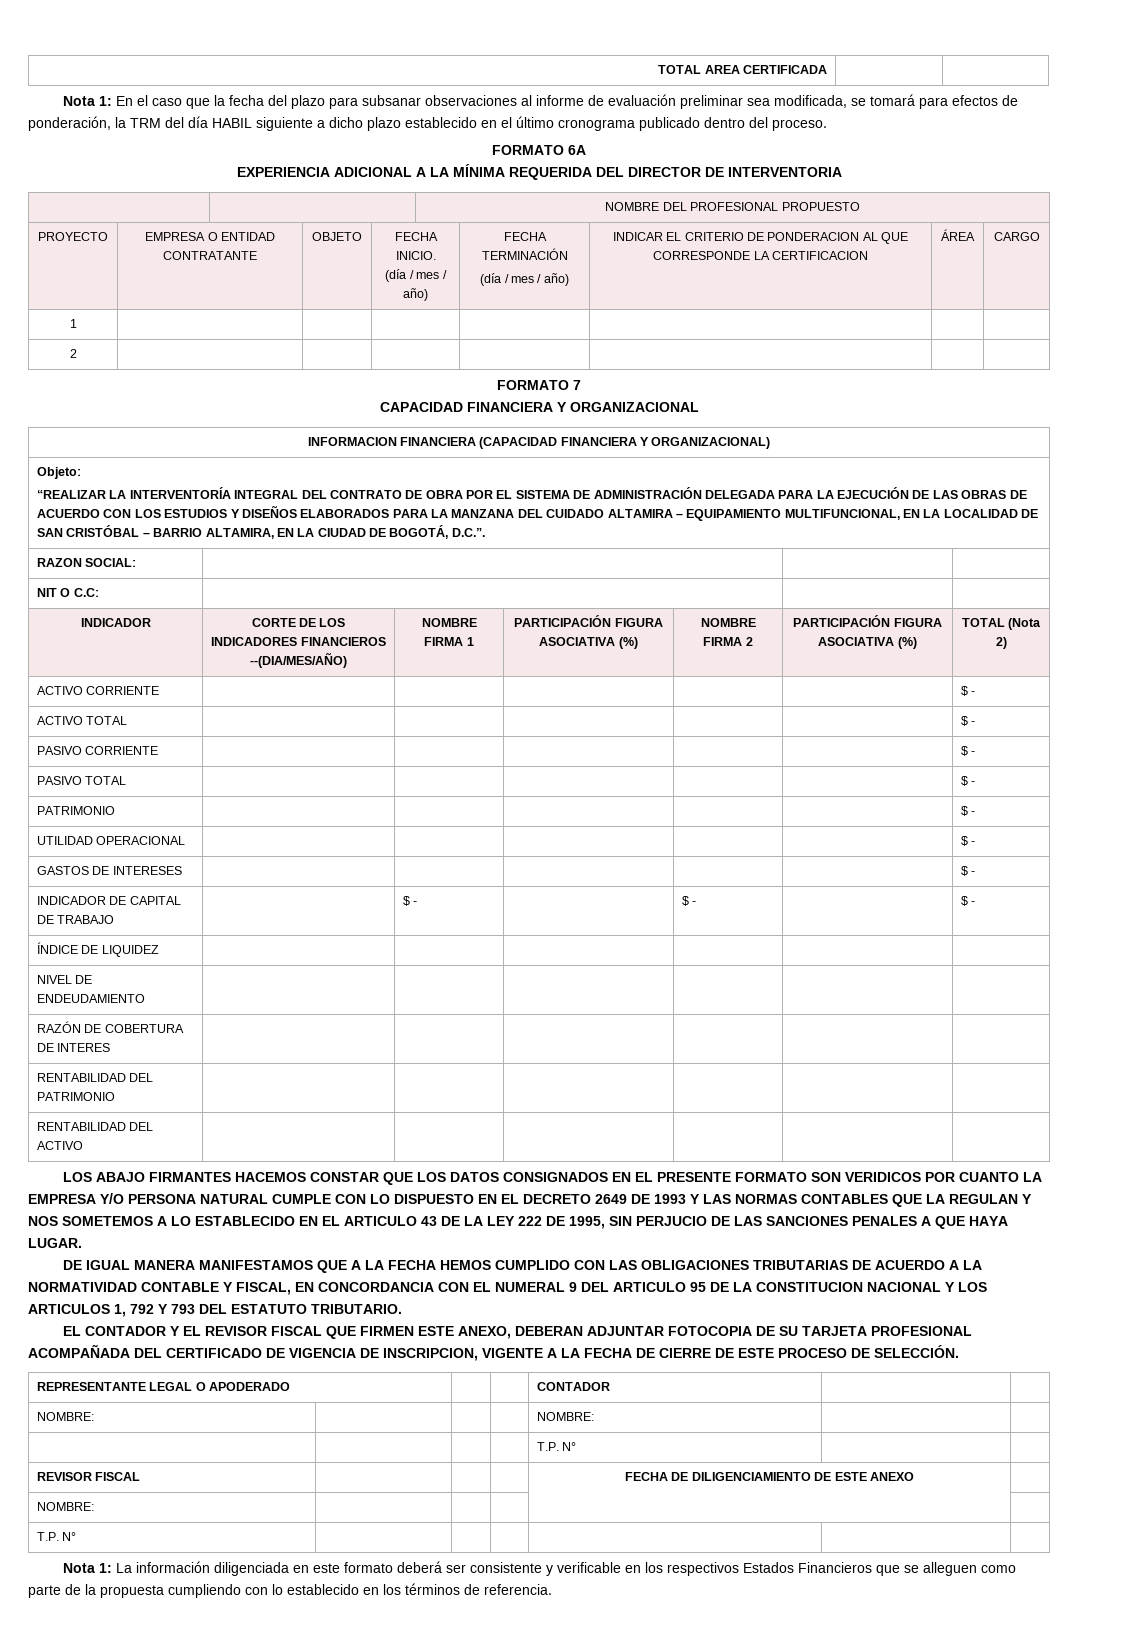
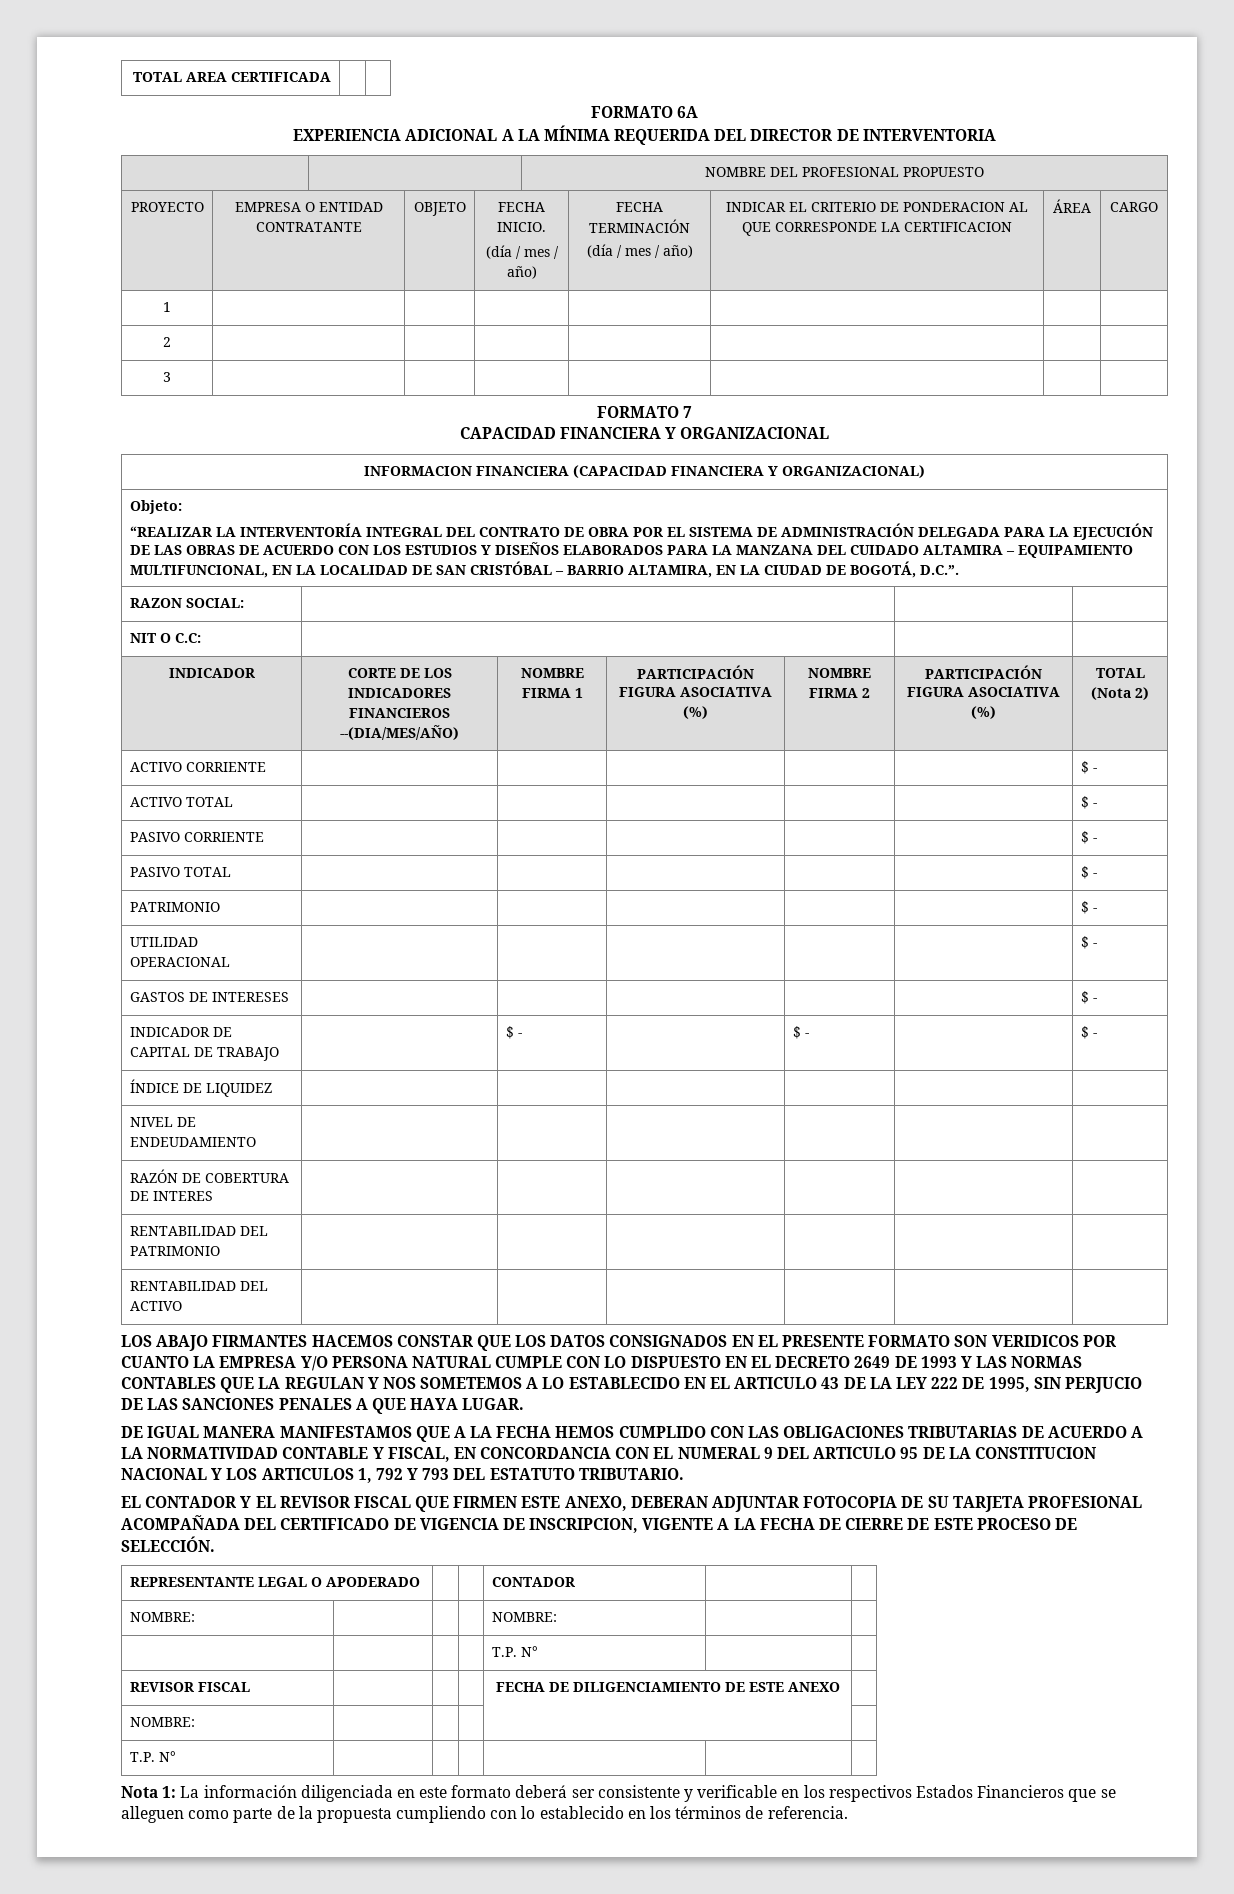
[62,94,1018,109] [28,116,827,131] // Nota 1: En el caso que la fecha del plazo para subsanar observaciones al informe de evaluación preliminar sea modificada, se tomará para efectos de ponderación, la TRM del día HABIL siguiente a dicho plazo establecido en el último cronograma publicado dentro del proceso. -> (332, 77) none
(77, 353) none -> [163,372,171,382] // 3 | | | | | | |

